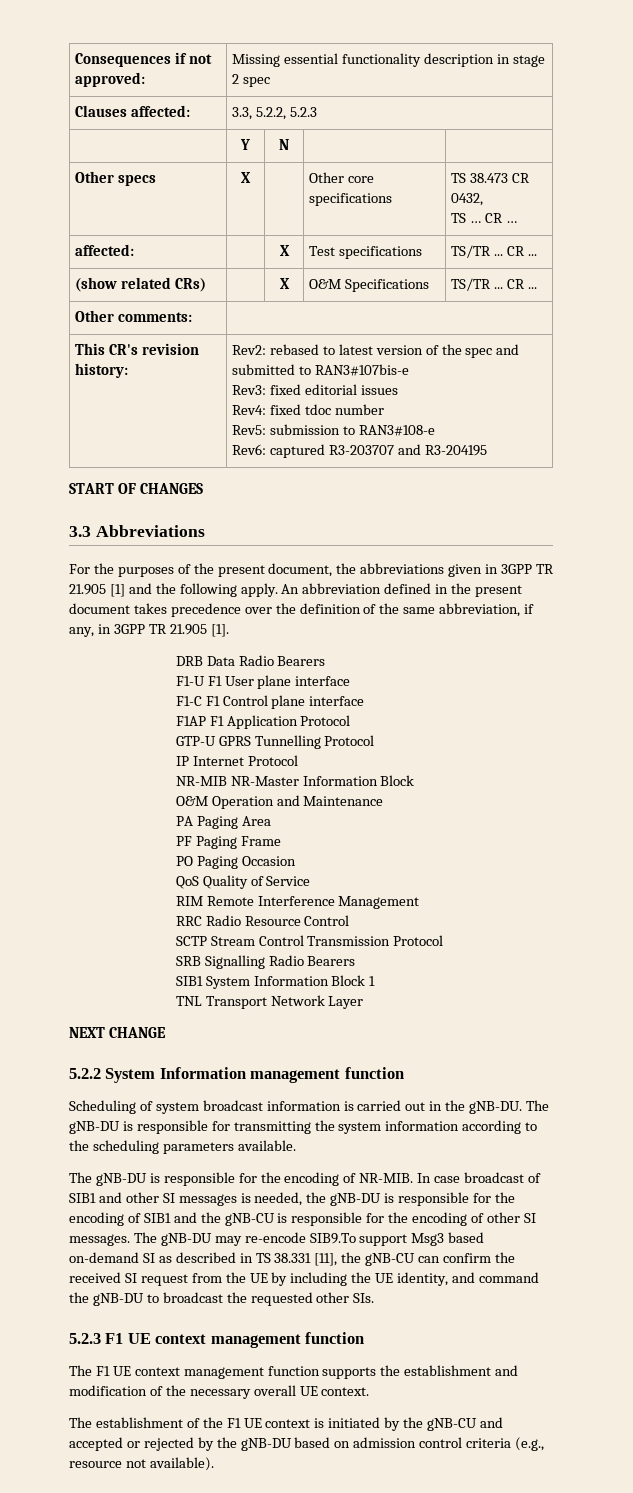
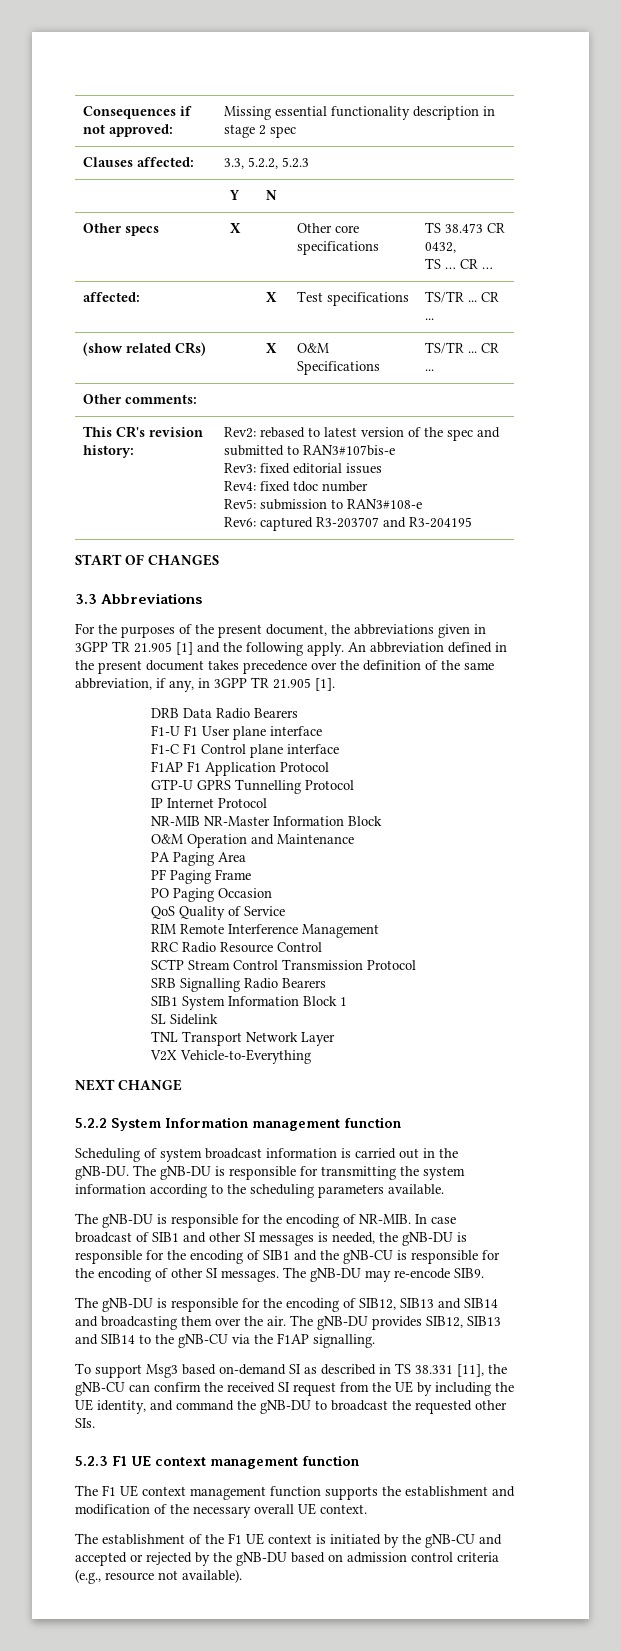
(376, 981) none -> [151,1014,219,1025] // SL Sidelink
(364, 1002) none -> [150,1049,312,1064] // V2X Vehicle-to-Everything
[309,1233,356,1244] SIB9.To -> [454,1268,484,1278] [75,1297,498,1312] [75,1315,501,1330] [75,1333,375,1348] [75,1363,91,1374] SIB9. // The gNB-DU is responsible for the encoding of SIB12, SIB13 and SIB14 and broadcasting them over the air. The gNB-DU provides SIB12, SIB13 and SIB14 to the gNB-CU via the F1AP signalling. // To

